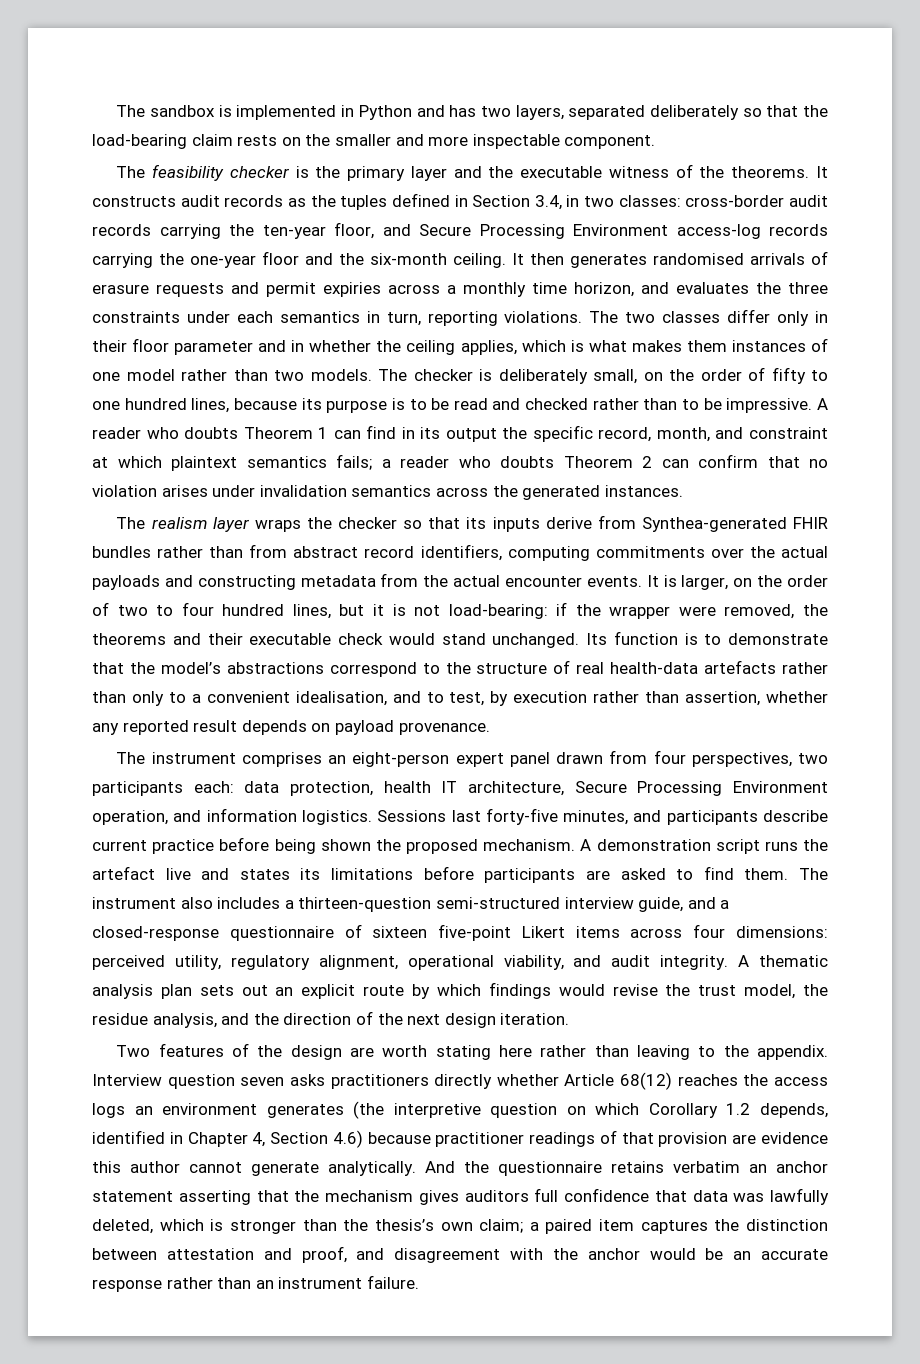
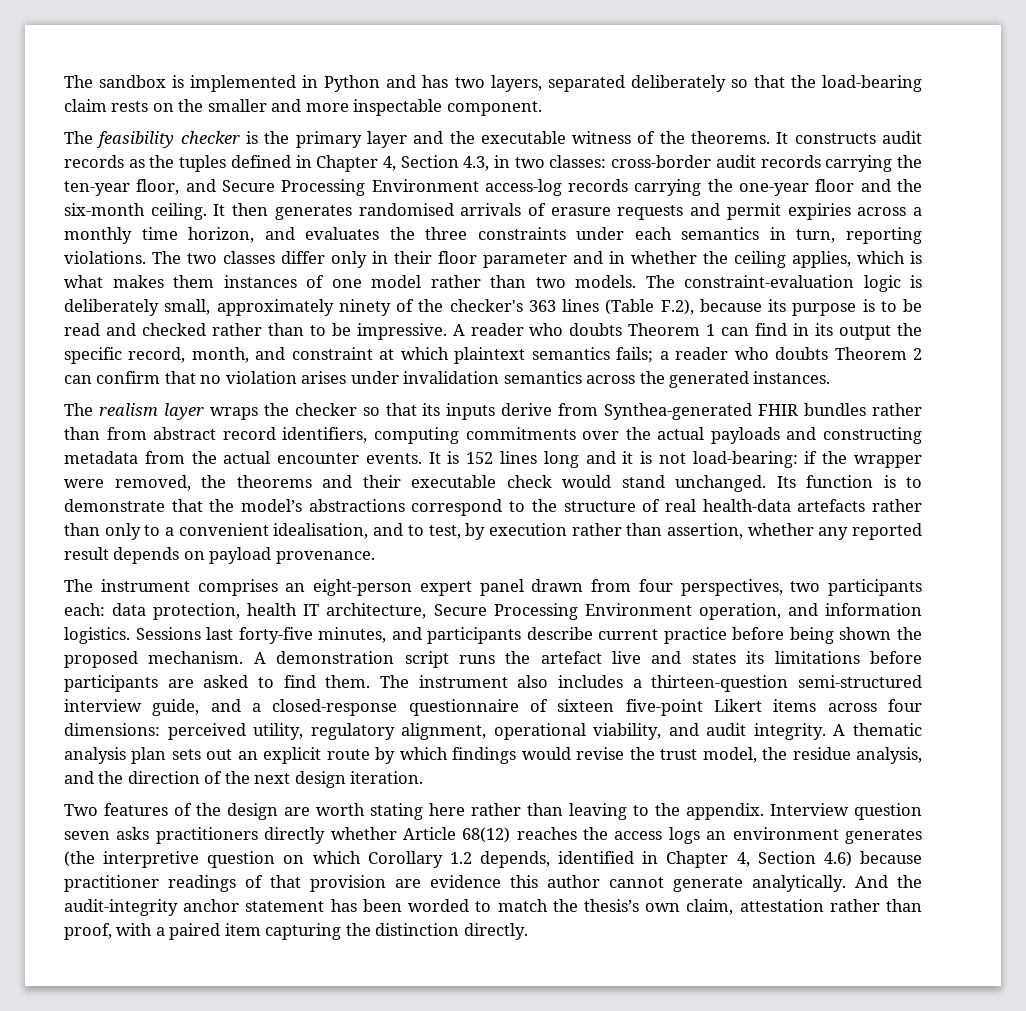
[472,195,562,210] Section 3.4, -> [316,155,490,172] Chapter 4, Section 4.3,
[413,369,473,381] checker -> [684,275,901,292] constraint-evaluation logic
[643,367,828,384] [92,398,230,413] on the order of fifty to one hundred lines, -> [216,299,694,316] approximately ninety of the checker's 363 lines (Table F.2),
[681,575,828,590] [92,602,365,619] larger, on the order of two to four hundred lines, but -> [466,451,616,468] 152 lines long and
[498,1161,828,1176] [92,1188,829,1205] [92,1219,524,1234] questionnaire retains verbatim an anchor statement asserting that the mechanism gives auditors full confidence that data was lawfully deleted, which is stronger than the thesis’s own claim; -> [64,899,922,916] [64,923,153,940] audit-integrity anchor statement has been worded to match the thesis’s own claim, attestation rather than proof, with
[640,1220,708,1234] captures -> [265,923,342,940] capturing
[92,1246,828,1263] [92,1275,419,1292] between attestation and proof, and disagreement with the anchor would be an accurate response rather than an instrument failure. -> [463,923,528,940] directly.

